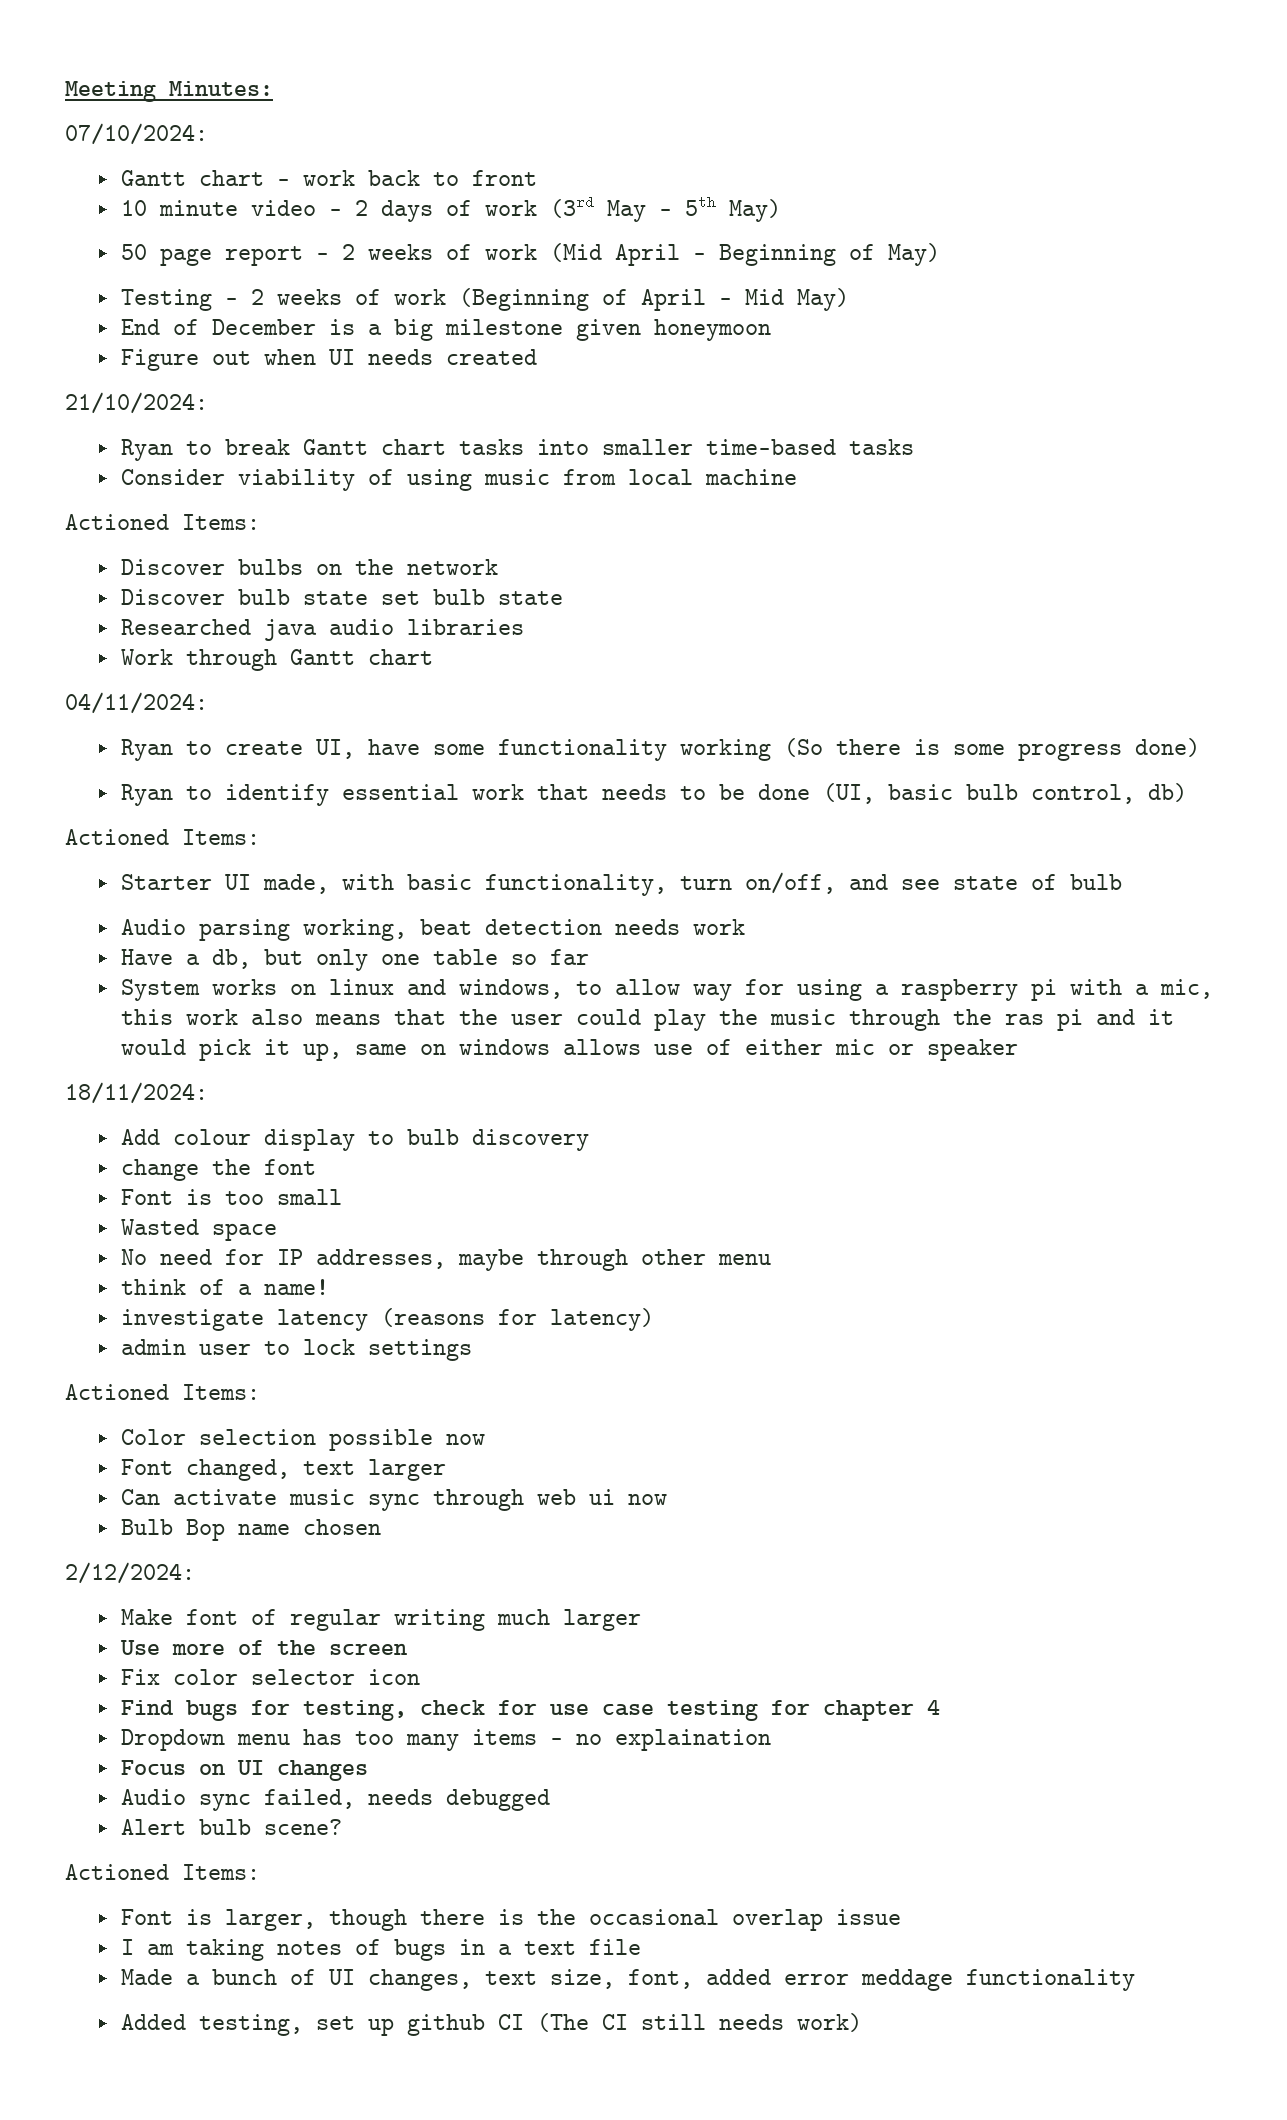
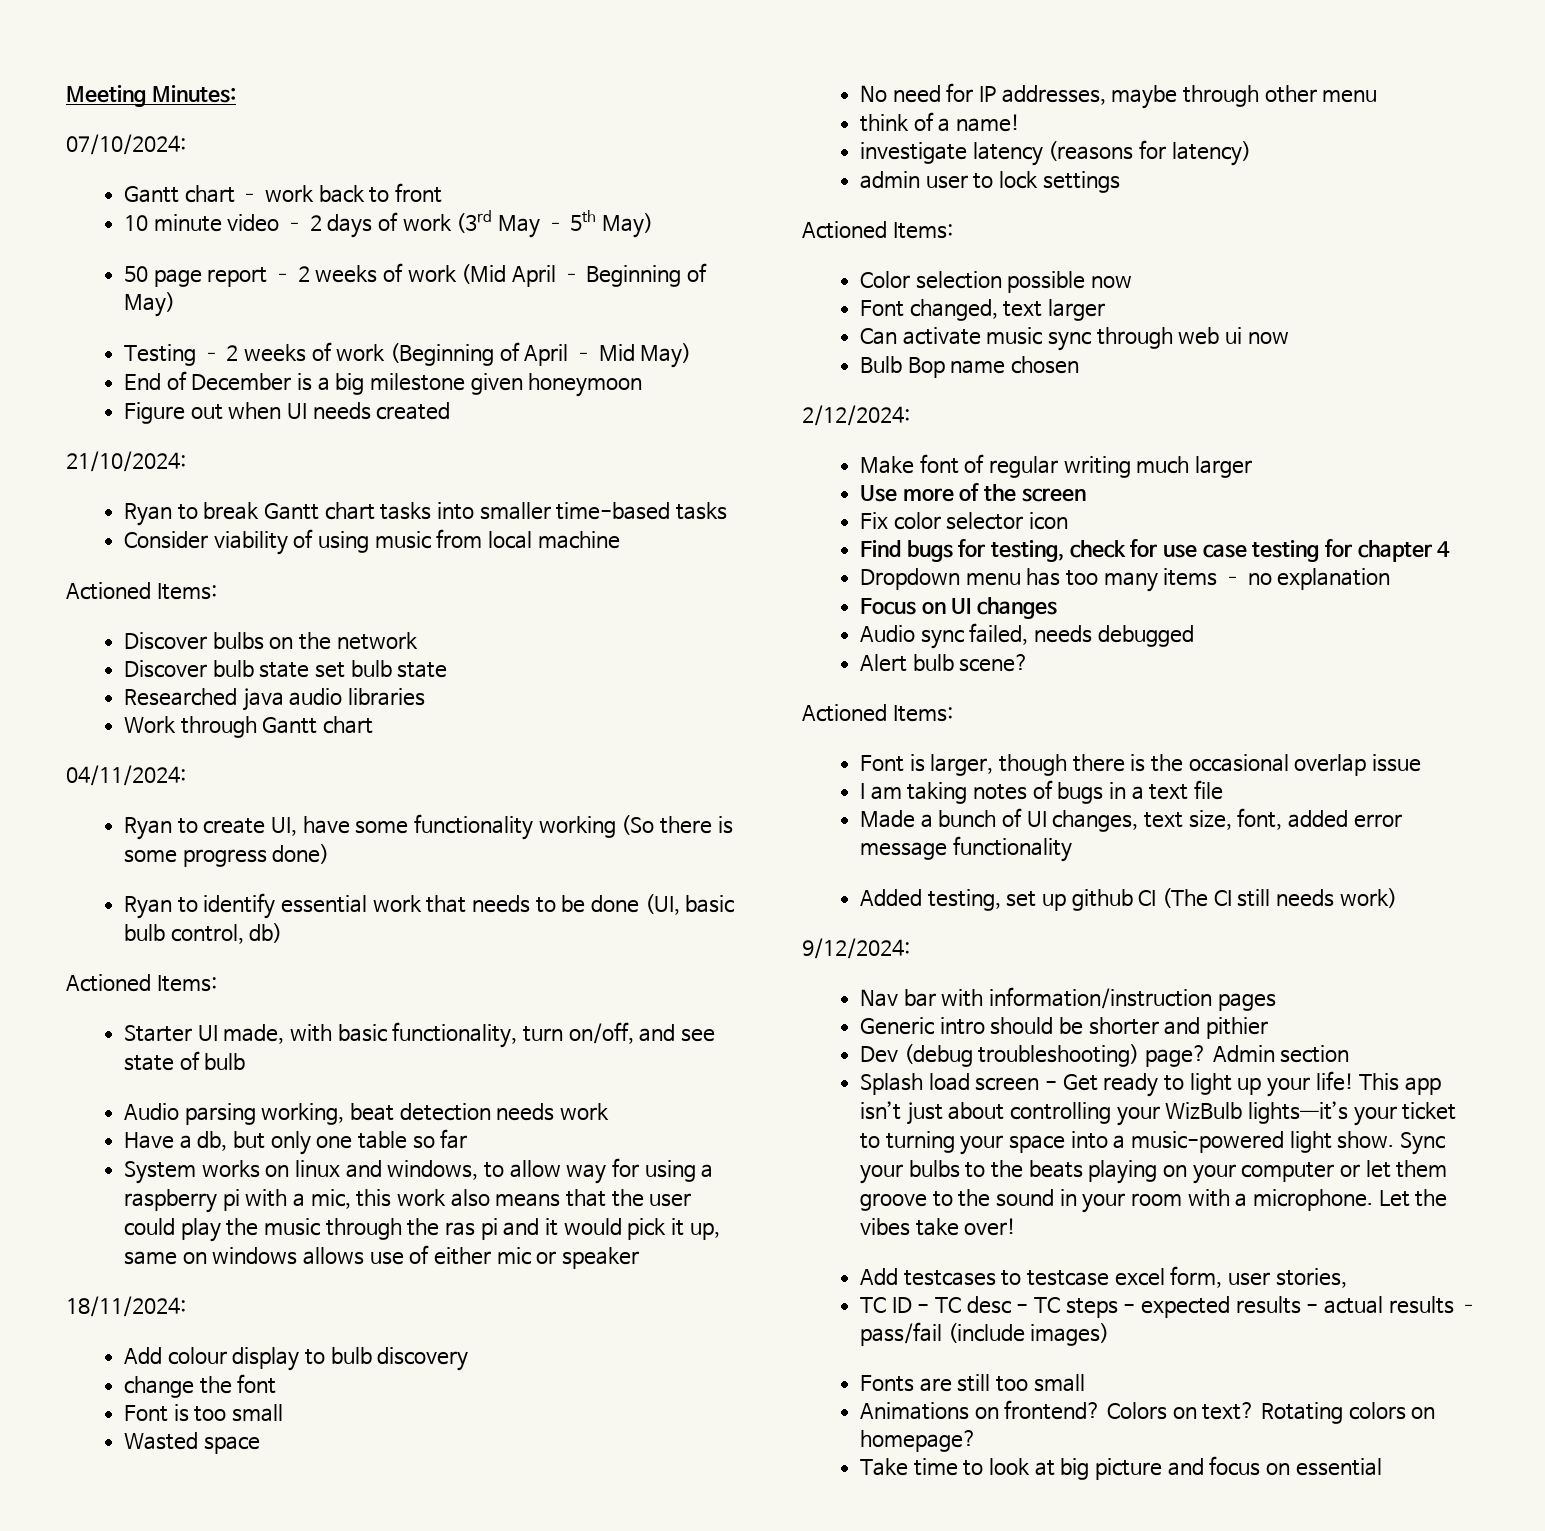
[615,1729,772,1751] explaination -> [1277,568,1391,590] explanation
[861,1969,954,1991] meddage -> [860,842,948,860] message
(863, 2022) none -> [802,938,910,959] [860,987,1276,1011] [860,1017,1268,1039] [860,1044,1350,1067] [860,1071,1442,1097] [860,1101,1457,1126] [860,1131,1446,1155] [860,1160,1448,1184] [860,1189,1448,1213] [860,1218,1017,1236] [860,1266,1347,1288] [860,1296,1479,1318] [860,1322,1110,1346] [860,1374,1085,1392] [860,1400,1436,1424] [860,1430,978,1452] [860,1456,1382,1480] // 9/12/2024: // Nav bar with information/instruction pages // Generic intro should be shorter and pithier // Dev (debug troubleshooting) page? Admin section // Splash load screen - Get ready to light up your life! This app isn’t just about controlling your WizBulb lights—it’s your ticket to turning your space into a music-powered light show. Sync your bulbs to the beats playing on your computer or let them groove to the sound in your room with a microphone. Let the vibes take over! // Add testcases to testcase excel form, user stories, // TC ID - TC desc - TC steps - expected results - actual results – pass/fail (include images) // Fonts are still too small // Animations on frontend? Colors on text? Rotating colors on homepage? // Take time to look at big picture and focus on essential

